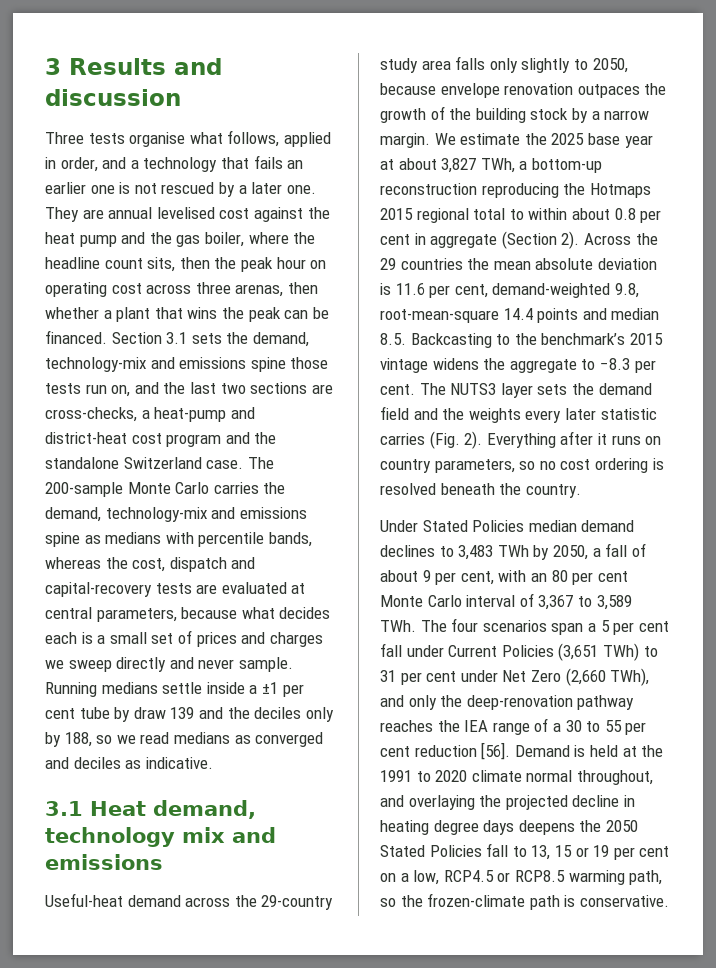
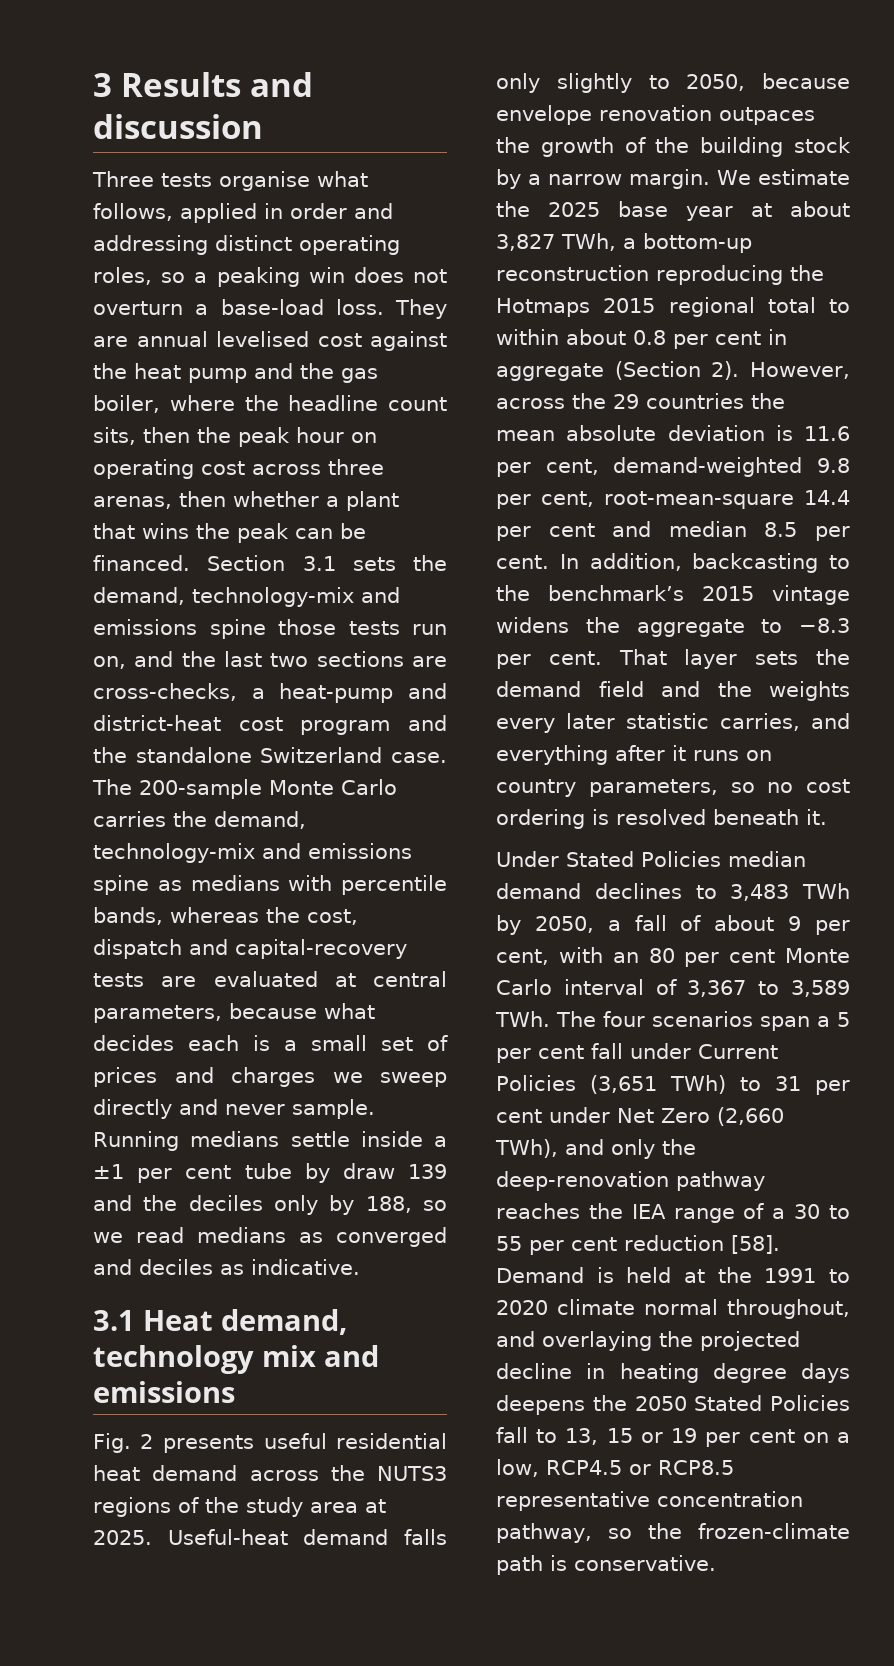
[60,155,304,172] [45,182,316,197] order, and a technology that fails an earlier one is not rescued by a later one. -> [290,203,393,219] [93,235,400,255] [93,267,447,287] [93,299,384,315] order and addressing distinct operating roles, so a peaking win does not overturn a base-load loss.
[45,893,334,910] [380,58,451,73] Useful-heat demand across the 29-country study area -> [93,1433,447,1453] [93,1465,447,1481] [93,1497,386,1517] [93,1529,389,1545] Fig. 2 presents useful residential heat demand across the NUTS3 regions of the study area at 2025. Useful-heat demand
[583,233,631,245] Across -> [750,362,850,379] [496,398,565,409] However, across
[614,283,639,298] [380,308,660,323] [380,333,492,348] 9.8, root-mean-square 14.4 points and median 8.5. Backcasting -> [817,458,850,473] [496,490,850,509] [496,521,850,541] [496,553,819,573] 9.8 per cent, root-mean-square 14.4 per cent and median 8.5 per cent. In addition, backcasting
[419,383,497,395] The NUTS3 -> [618,649,667,665] That
[380,431,556,449] carries (Fig. 2). Everything -> [720,713,850,731] [496,745,608,765] carries, and everything
[499,483,581,498] the country. -> [806,809,827,825] it.
[481,742,511,760] [56]. -> [731,1235,780,1254] [58].
[568,870,663,885] warming path, -> [496,1491,803,1511] [496,1523,592,1543] representative concentration pathway,

